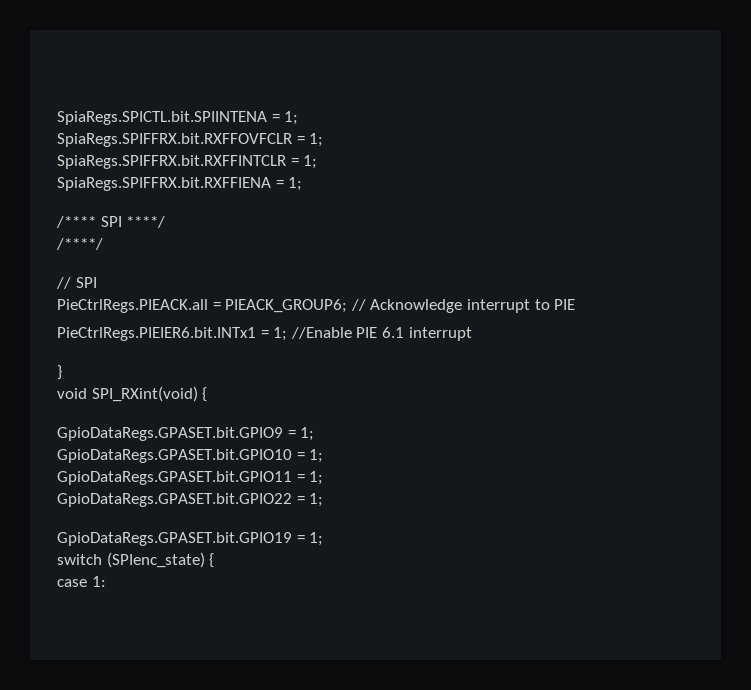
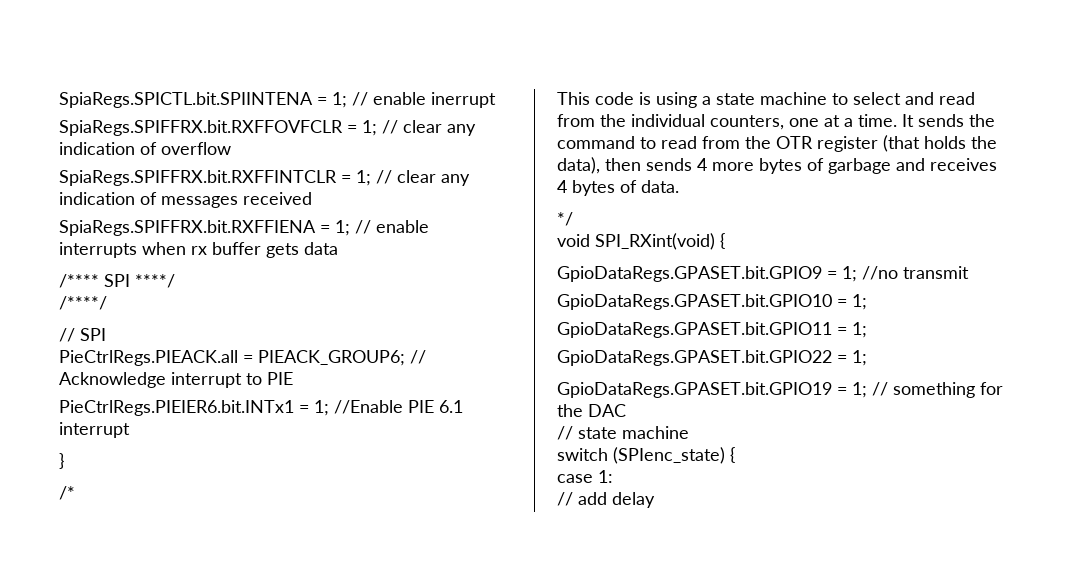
(299, 118) none -> [352,92,496,108] // enable inerrupt
[57,155,318,169] [57,177,303,191] // SpiaRegs.SPIFFRX.bit.RXFFINTCLR = 1; // SpiaRegs.SPIFFRX.bit.RXFFIENA = 1; -> [382,120,476,136] [59,142,231,155] [59,170,470,186] [59,192,312,208] [59,220,429,236] [59,242,338,258] // clear any indication of overflow // SpiaRegs.SPIFFRX.bit.RXFFINTCLR = 1; // clear any indication of messages received // SpiaRegs.SPIFFRX.bit.RXFFIENA = 1; // enable interrupts when rx buffer gets data
(62, 372) none -> [59,486,75,500] [557,92,975,108] [557,114,995,130] [557,135,997,152] [557,157,997,174] [557,180,679,196] [557,212,573,226] // /* // This code is using a state machine to select and read from the individual counters, one at a time. It sends the command to read from the OTR register (that holds the data), then sends 4 more bytes of garbage and receives 4 bytes of data. // */
(315, 434) none -> [862,266,969,280] //no transmit
(324, 539) none -> [872,382,1003,398] [557,404,626,417] [557,426,689,440] // something for the DAC // // state machine
(106, 581) none -> [557,492,655,508] // // add delay

